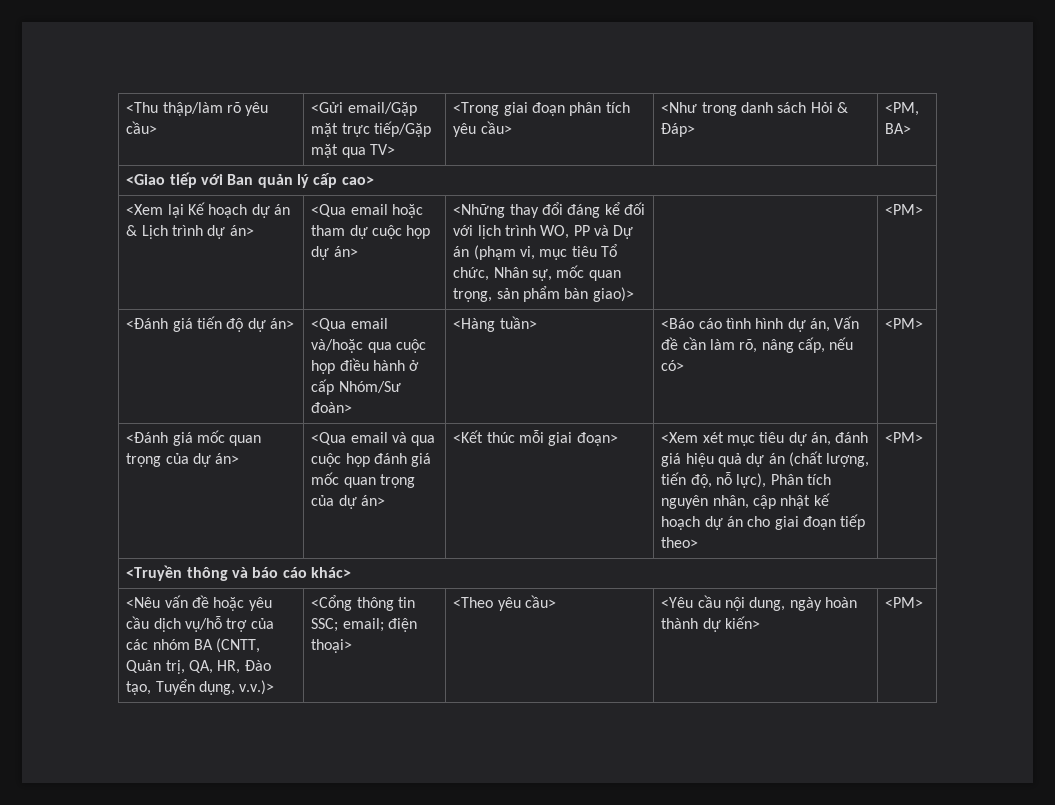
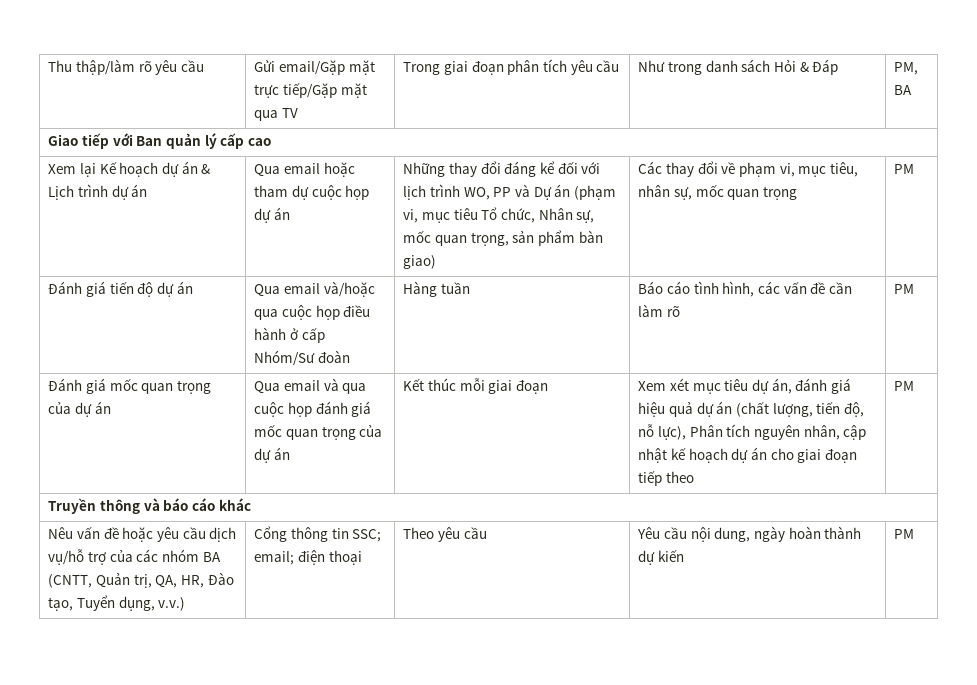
[126,102,159,113] <Thu -> [48,60,73,72] Thu
[126,121,158,134] [311,102,344,113] cầu> | <Gửi -> [180,60,204,72] [254,60,276,72] cầu | Gửi
[370,144,396,155] [453,102,500,116] TV> | <Trong -> [282,108,299,118] [403,62,441,75] TV | Trong
[480,121,512,134] [661,102,698,113] cầu> | <Như -> [596,60,620,72] [638,60,666,72] cầu | Như
[661,123,696,137] [885,102,920,116] [885,123,912,134] [126,174,166,185] Đáp> | <PM, BA> // <Giao -> [812,59,839,75] [894,62,919,75] [894,85,913,95] [48,134,79,146] Đáp | PM, BA // Giao
[341,176,374,185] [126,204,164,215] cao> // <Xem -> [247,138,271,146] [48,164,77,174] cao // Xem
[229,225,254,236] [311,204,347,217] án> | <Qua -> [131,184,148,197] [254,164,281,177] án | Qua
[333,246,358,257] [453,204,506,218] án> | <Những -> [274,207,291,220] [403,162,446,177] án | Những
[592,287,634,302] [885,204,924,215] [126,318,169,329] giao)> | | <PM> // <Đánh -> [403,255,437,269] [638,161,858,177] [638,184,797,200] [894,164,915,174] [48,281,83,294] giao) | Các thay đổi về phạm vi, mục tiêu, nhân sự, mốc quan trọng | PM // Đánh
[270,318,295,329] [311,318,347,331] án> | <Qua -> [176,281,193,294] [254,284,281,297] án | Qua
[311,402,353,413] [453,316,537,332] [661,316,860,332] [661,337,854,353] [661,360,685,371] [885,318,924,329] [126,430,262,446] [126,453,240,467] [311,432,347,445] đoàn> | <Hàng tuần> | <Báo cáo tình hình dự án, Vấn đề cần làm rõ, nâng cấp, nếu có> | <PM> // <Đánh giá mốc quan trọng của dự án> | <Qua -> [318,350,351,363] [403,281,471,297] [638,281,852,297] [638,304,681,317] [894,284,915,294] [48,378,211,394] [48,401,111,417] [254,381,281,394] đoàn | Hàng tuần | Báo cáo tình hình, các vấn đề cần làm rõ | PM // Đánh giá mốc quan trọng của dự án | Qua
[361,495,386,506] [453,430,484,443] án> | <Kết -> [274,447,291,460] [403,378,425,391] án | Kết
[576,432,618,446] [661,432,699,443] đoạn> | <Xem -> [515,380,548,394] [638,381,667,391] đoạn | Xem
[661,537,699,548] [885,432,924,443] [126,565,183,581] theo> | <PM> // <Truyền -> [666,471,695,483] [894,381,915,391] [48,498,97,514] theo | PM // Truyền
[311,567,352,578] [126,597,161,608] khác> // <Nêu -> [218,498,251,511] [48,527,74,539] khác // Nêu
[239,680,275,695] [311,595,353,611] v.v.)> | <Cổng -> [158,597,186,611] [254,526,288,542] v.v.) | Cổng
[311,639,353,653] [453,595,557,611] [661,597,694,608] thoại> | <Theo yêu cầu> | <Yêu -> [328,550,362,565] [403,527,487,542] [637,527,661,539] thoại | Theo yêu cầu | Yêu
[725,616,761,629] [885,597,924,608] kiến> | <PM> -> [658,549,685,562] [894,529,915,539] kiến | PM

